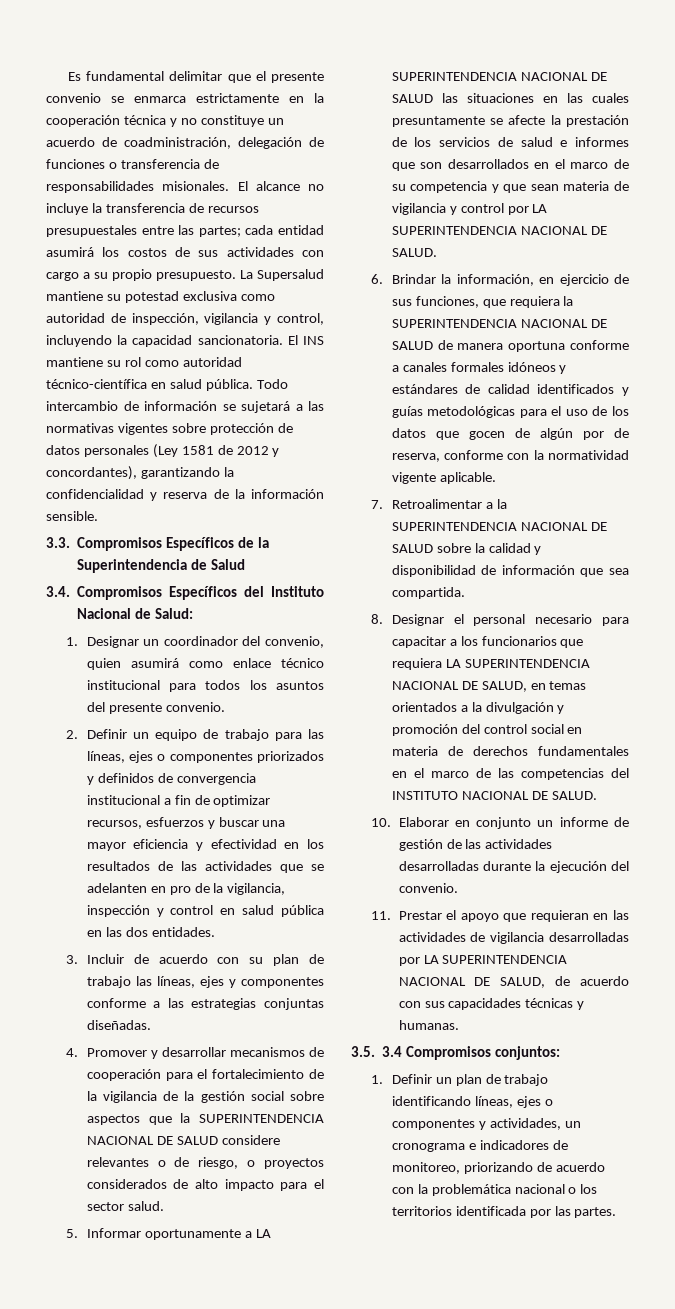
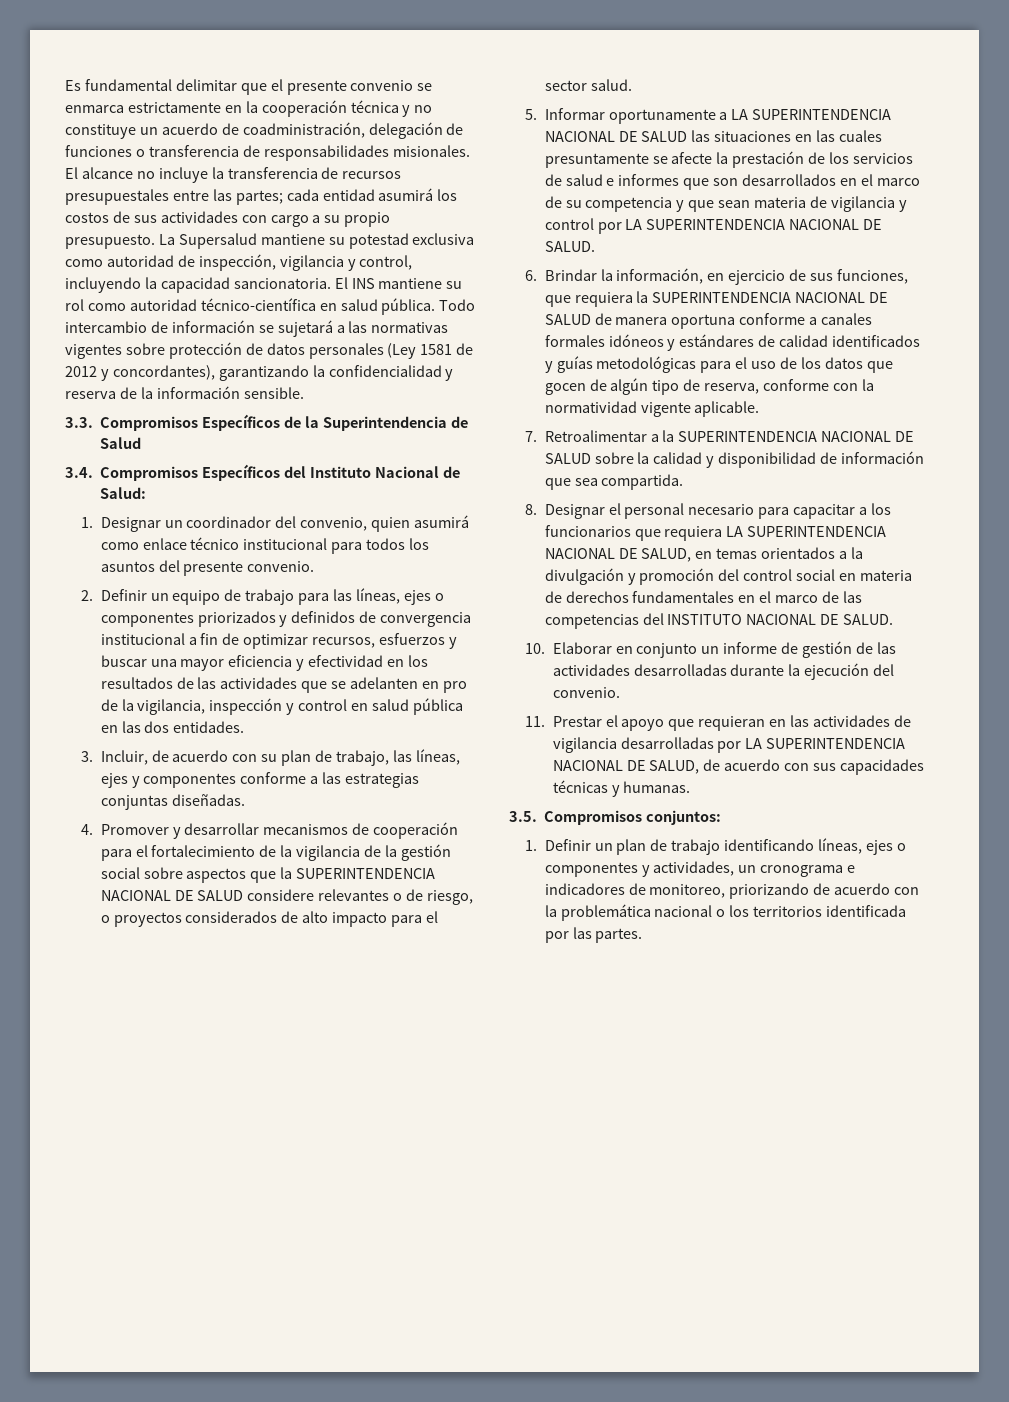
[86,954,124,964] Incluir -> [100,750,148,765] Incluir,
[86,976,131,988] trabajo -> [336,750,390,766] trabajo,
[582,431,604,440] por -> [652,380,680,395] tipo
[382,1046,403,1057] 3.4 -> (537, 816) none

